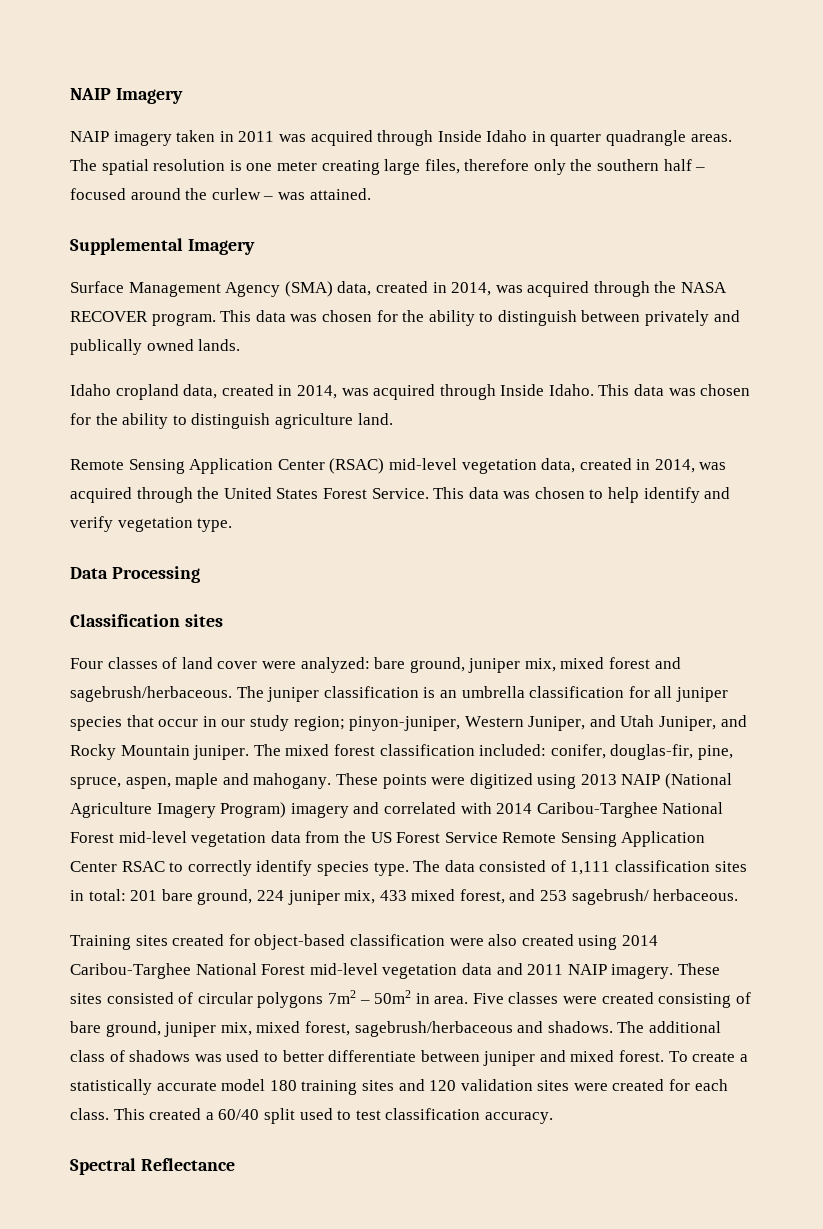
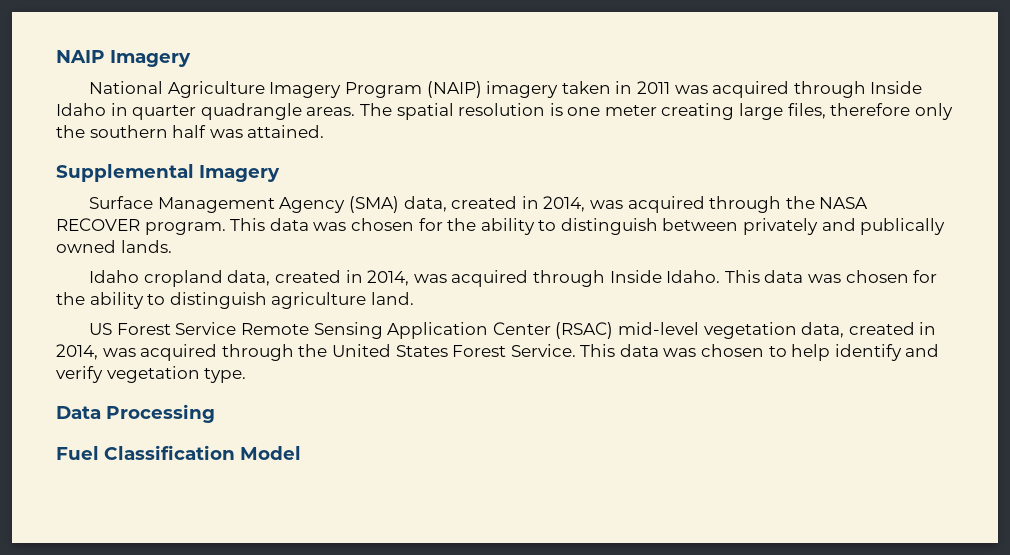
[70,131,109,142] NAIP -> [89,81,482,98] National Agriculture Imagery Program (NAIP)
[695,167,706,171] [70,188,274,200] – focused around the curlew – -> (207, 131) none
(393, 419) none -> [89,322,237,335] US Forest Service
[70,614,223,627] [70,657,681,673] [70,686,728,702] [70,715,747,731] [70,744,733,760] [70,773,733,789] [70,802,724,818] [70,831,706,847] [70,860,747,876] [70,889,739,905] [70,934,658,950] [70,963,720,979] [70,990,751,1008] [70,1021,721,1037] [70,1050,748,1066] [70,1079,728,1095] [70,1108,553,1124] [70,1158,235,1175] Classification sites // Four classes of land cover were analyzed: bare ground, juniper mix, mixed forest and sagebrush/herbaceous. The juniper classification is an umbrella classification for all juniper species that occur in our study region; pinyon-juniper, Western Juniper, and Utah Juniper, and Rocky Mountain juniper. The mixed forest classification included: conifer, douglas-fir, pine, spruce, aspen, maple and mahogany. These points were digitized using 2013 NAIP (National Agriculture Imagery Program) imagery and correlated with 2014 Caribou-Targhee National Forest mid-level vegetation data from the US Forest Service Remote Sensing Application Center RSAC to correctly identify species type. The data consisted of 1,111 classification sites in total: 201 bare ground, 224 juniper mix, 433 mixed forest, and 253 sagebrush/ herbaceous. // Training sites created for object-based classification were also created using 2014 Caribou-Targhee National Forest mid-level vegetation data and 2011 NAIP imagery. These sites consisted of circular polygons 7m2 – 50m2 in area. Five classes were created consisting of bare ground, juniper mix, mixed forest, sagebrush/herbaceous and shadows. The additional class of shadows was used to better differentiate between juniper and mixed forest. To create a statistically accurate model 180 training sites and 120 validation sites were created for each class. This created a 60/40 split used to test classification accuracy. // Spectral Reflectance -> [56,445,301,460] Fuel Classification Model

